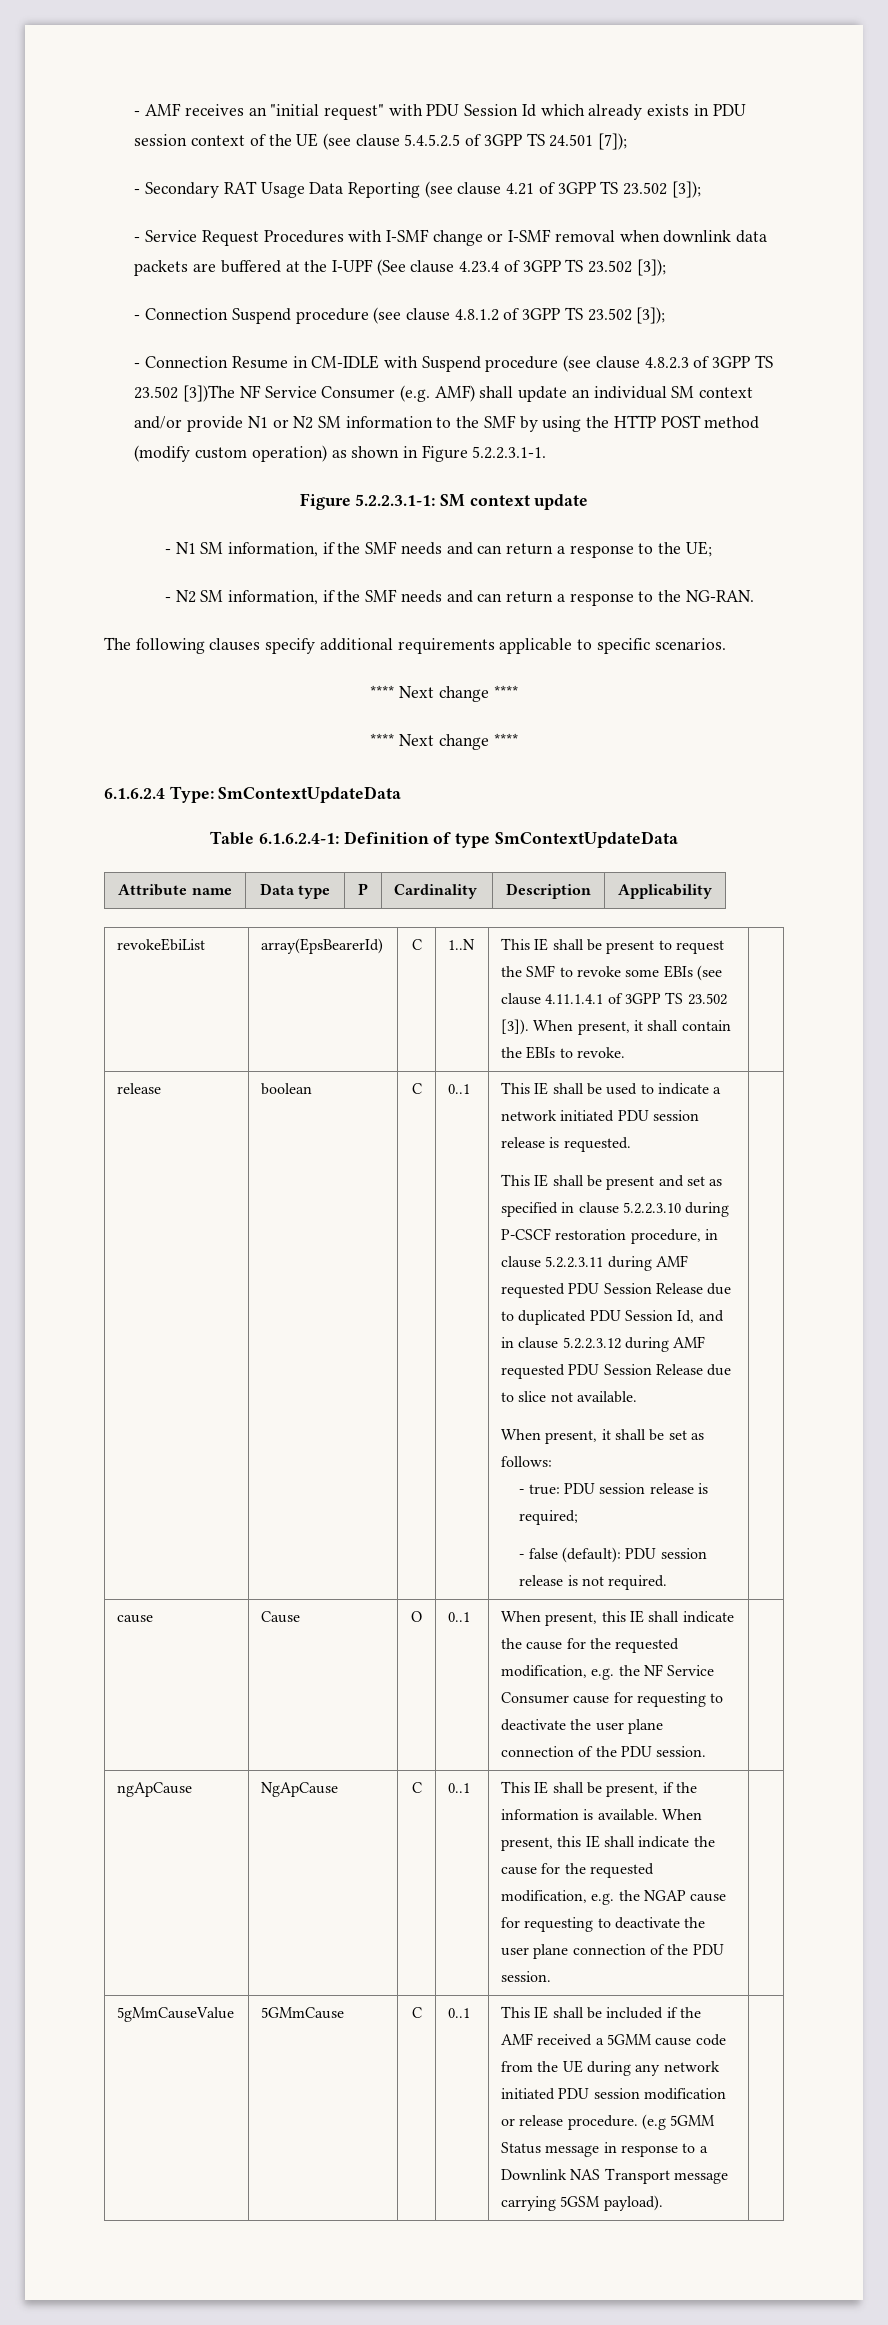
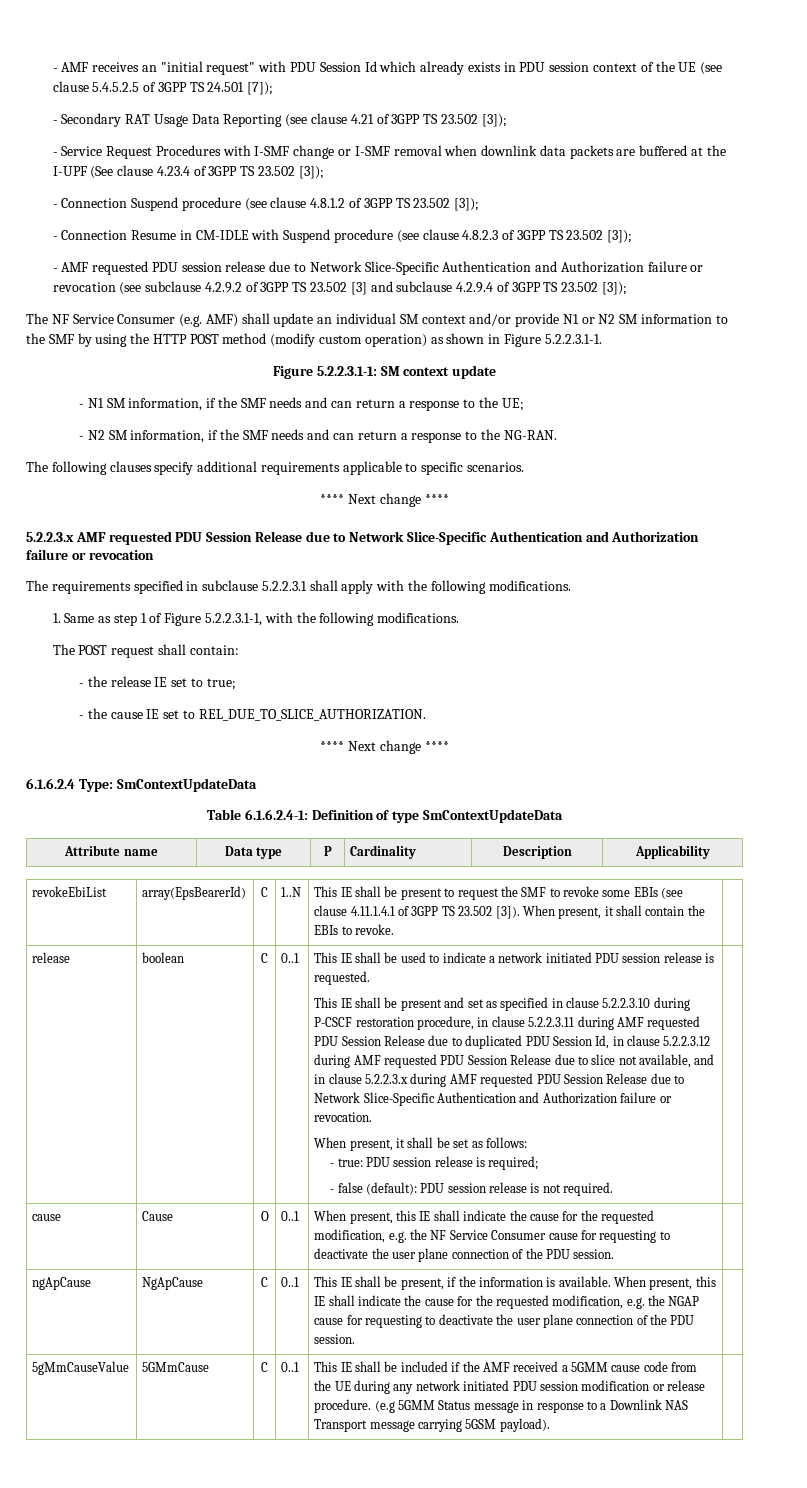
[183,385,236,402] [3])The -> [607,230,633,243] [52,261,704,275] [52,281,627,295] [26,313,48,324] [3]); // - AMF requested PDU session release due to Network Slice-Specific Authentication and Authorization failure or revocation (see subclause 4.2.9.2 of 3GPP TS 23.502 [3] and subclause 4.2.9.4 of 3GPP TS 23.502 [3]); // The
(518, 691) none -> [26,531,700,545] [26,549,154,560] [26,580,571,594] [52,612,460,626] [52,644,239,658] [79,676,236,690] [79,708,426,721] // 5.2.2.3.x AMF requested PDU Session Release due to Network Slice-Specific Authentication and Authorization failure or revocation // The requirements specified in subclause 5.2.2.3.1 shall apply with the following modifications. // 1. Same as step 1 of Figure 5.2.2.3.1-1, with the following modifications. // The POST request shall contain: // - the release IE set to true; // - the cause IE set to REL_DUE_TO_SLICE_AUTHORIZATION.
[698,1310,724,1322] and -> (610, 1042) none
[577,1391,638,1403] available. -> [638,1054,715,1068] [314,1073,684,1087] [314,1092,672,1106] [314,1112,373,1122] available, and in clause 5.2.2.3.x during AMF requested PDU Session Release due to Network Slice-Specific Authentication and Authorization failure or revocation.

